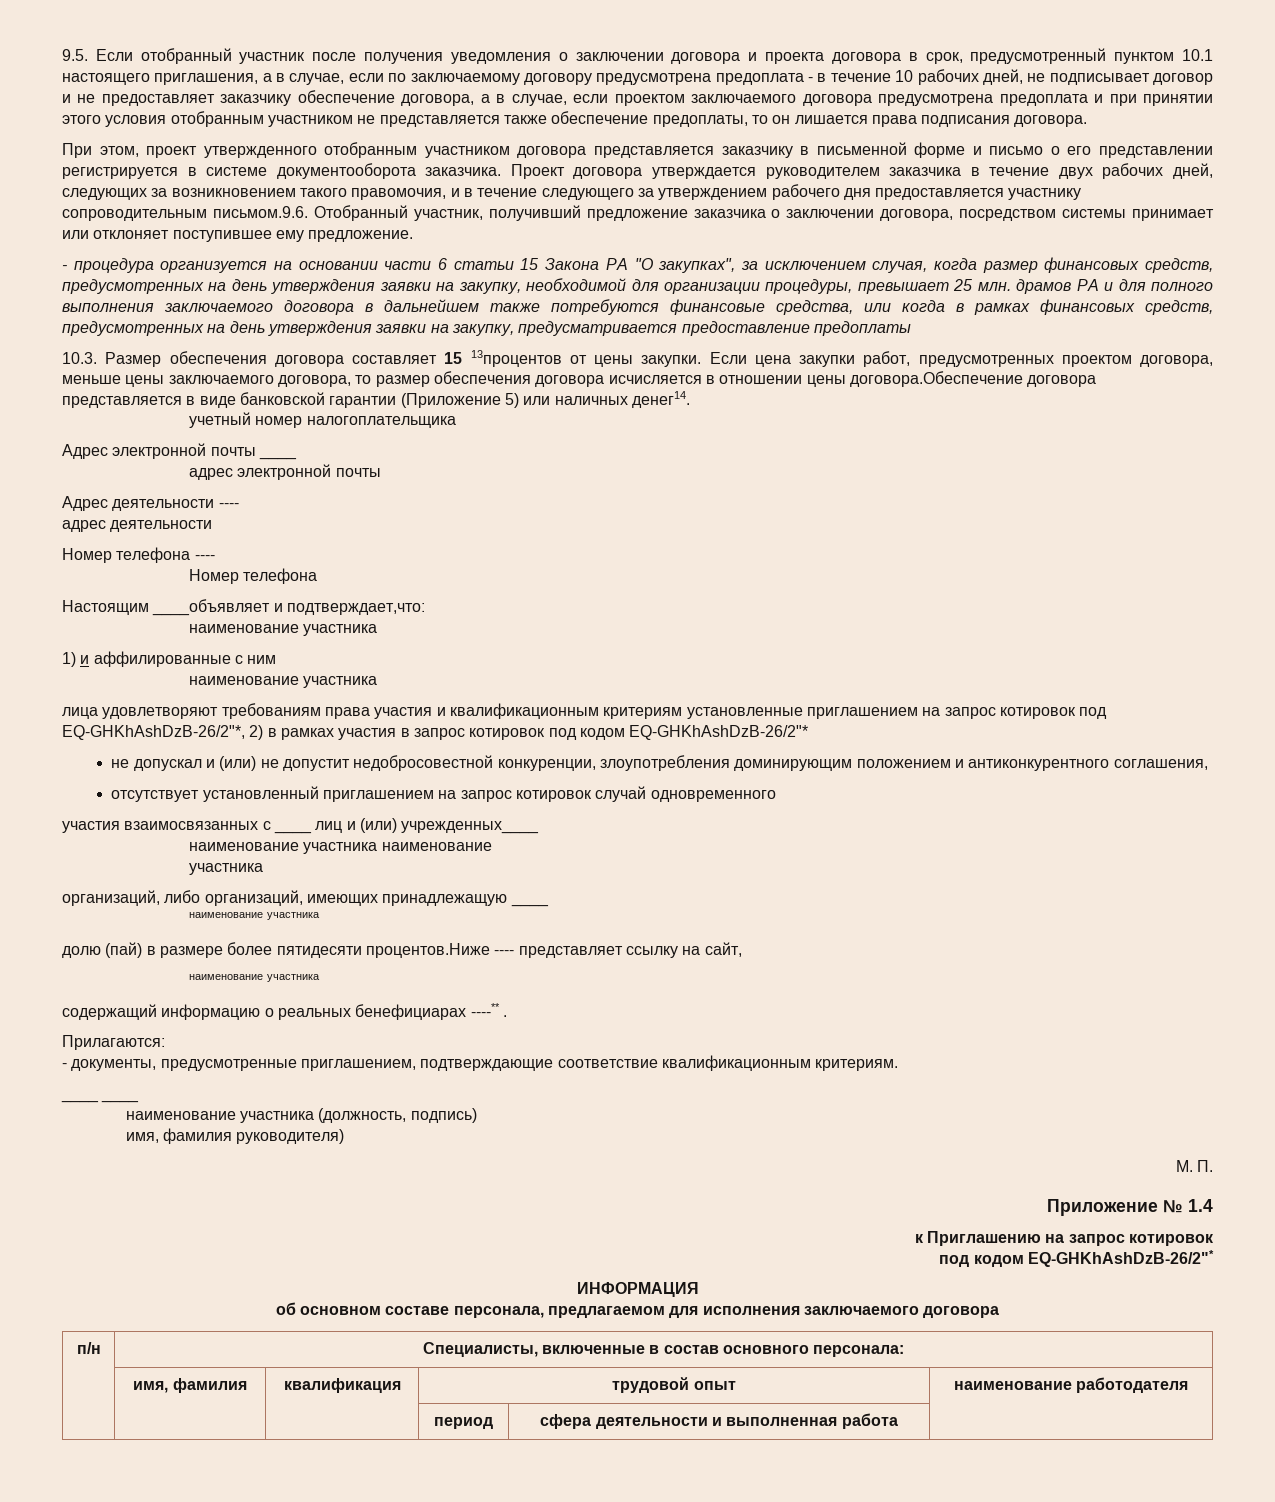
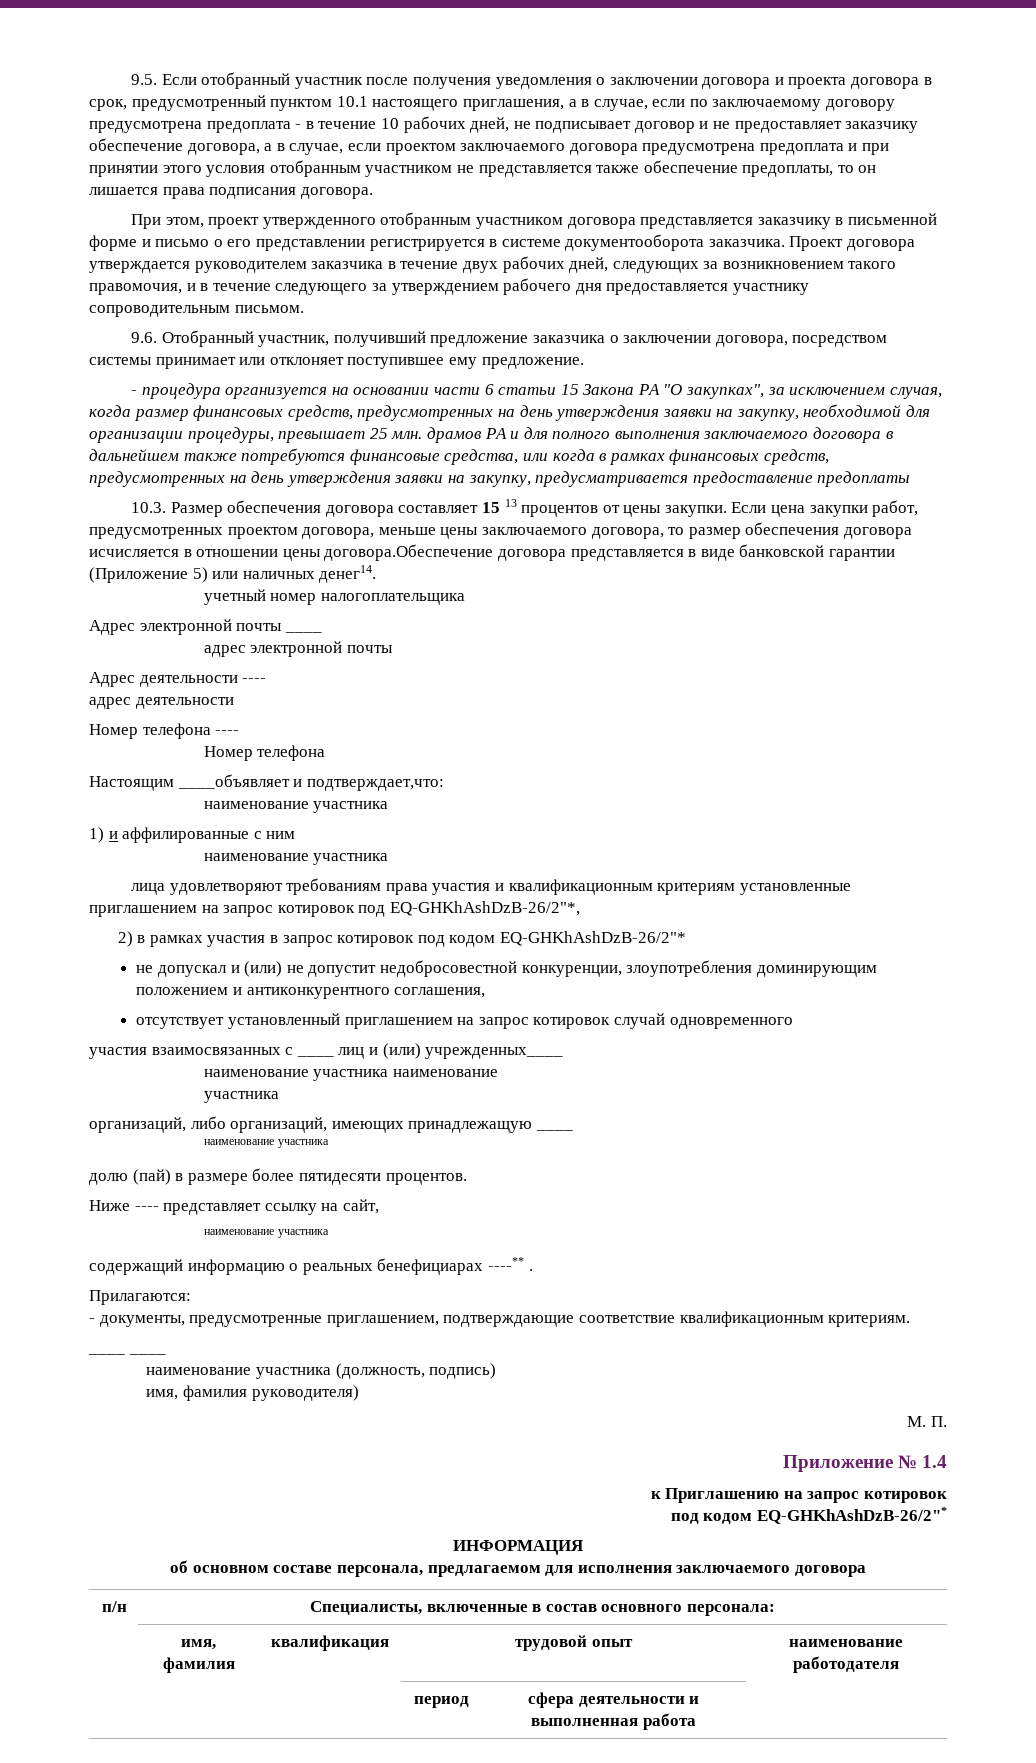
[212,206,308,218] письмом.9.6. -> [234,305,304,313] [130,332,157,343] письмом. // 9.6.
[470,350,562,367] 13процентов -> [504,499,599,517] 13 процентов
(245, 732) none -> (580, 908) //
[365,943,490,958] процентов.Ниже -> [385,1173,467,1185] [89,1200,130,1211] процентов. // Ниже

